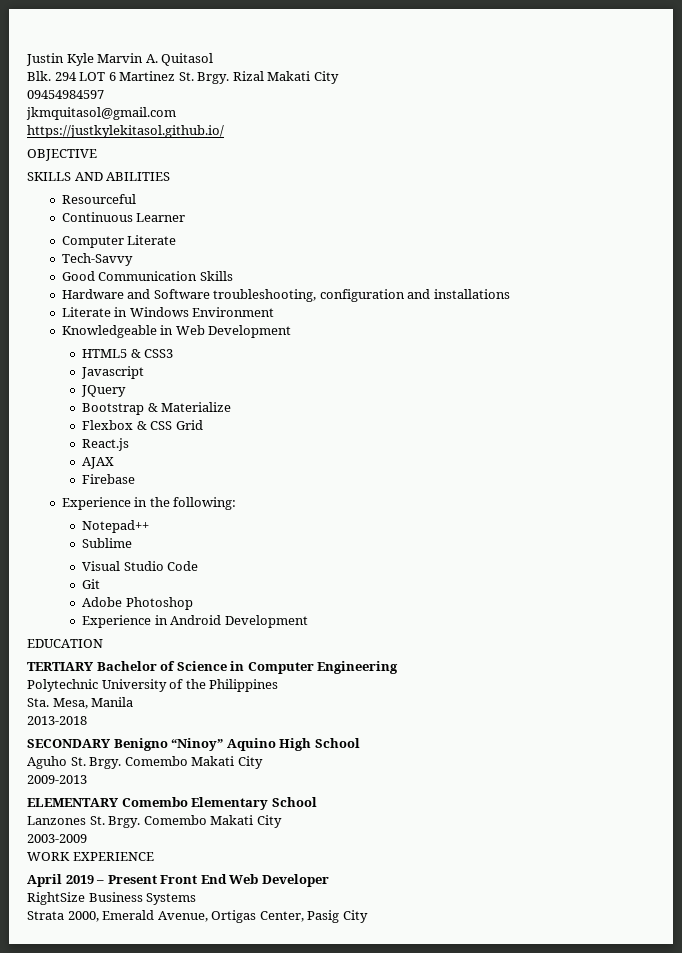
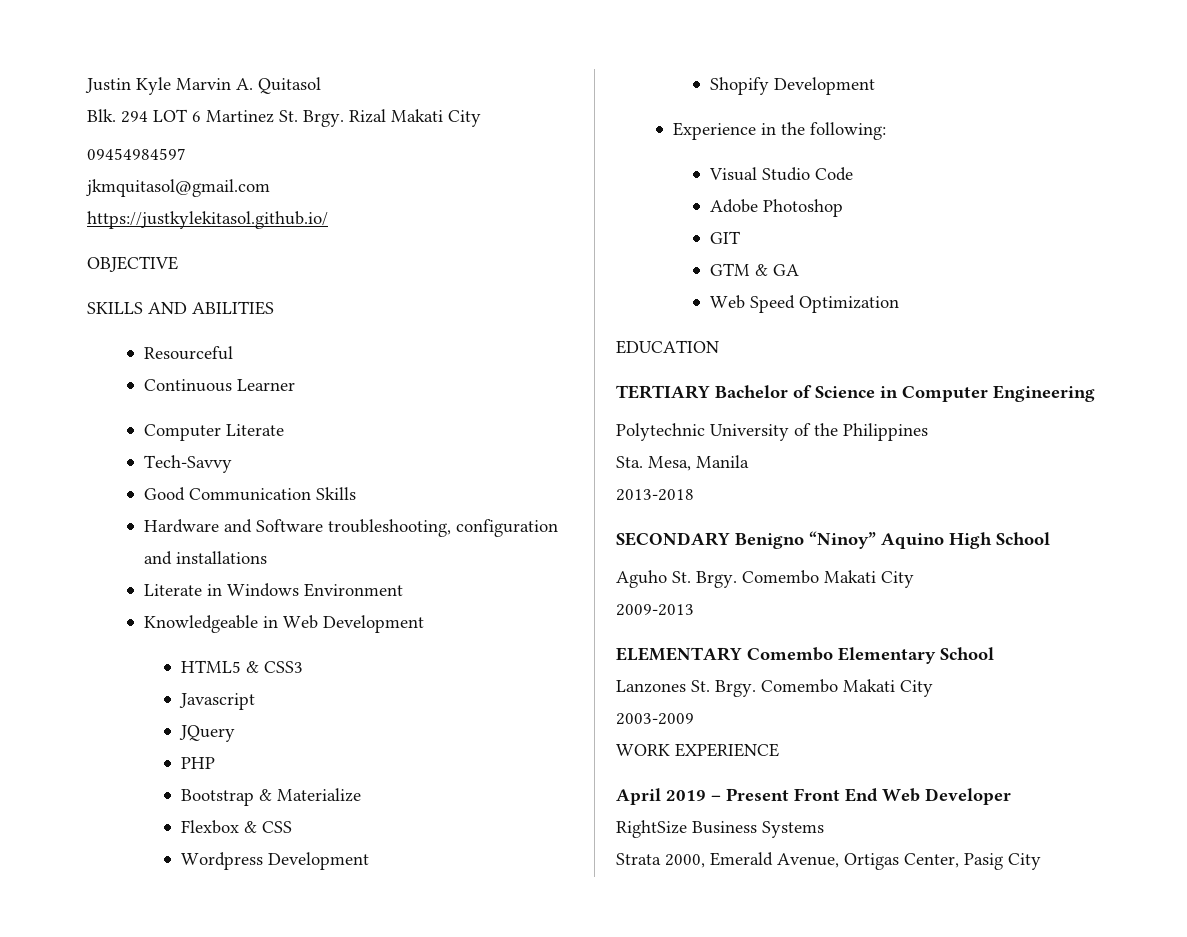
(127, 391) none -> [180,757,215,769] // PHP
[175,420,203,430] [82,438,130,451] [82,457,115,469] [82,474,136,484] Grid // React.js // AJAX // Firebase -> [180,852,369,870] [709,77,875,95] // Wordpress Development // Shopify Development
[82,520,150,533] [82,538,133,548] // Notepad++ // Sublime -> (887, 131) none
[82,579,101,589] // Git -> (853, 174) none
[82,615,308,628] Experience in Android Development -> [709,231,740,244] [709,263,799,276] [709,295,899,313] GIT // GTM & GA // Web Speed Optimization

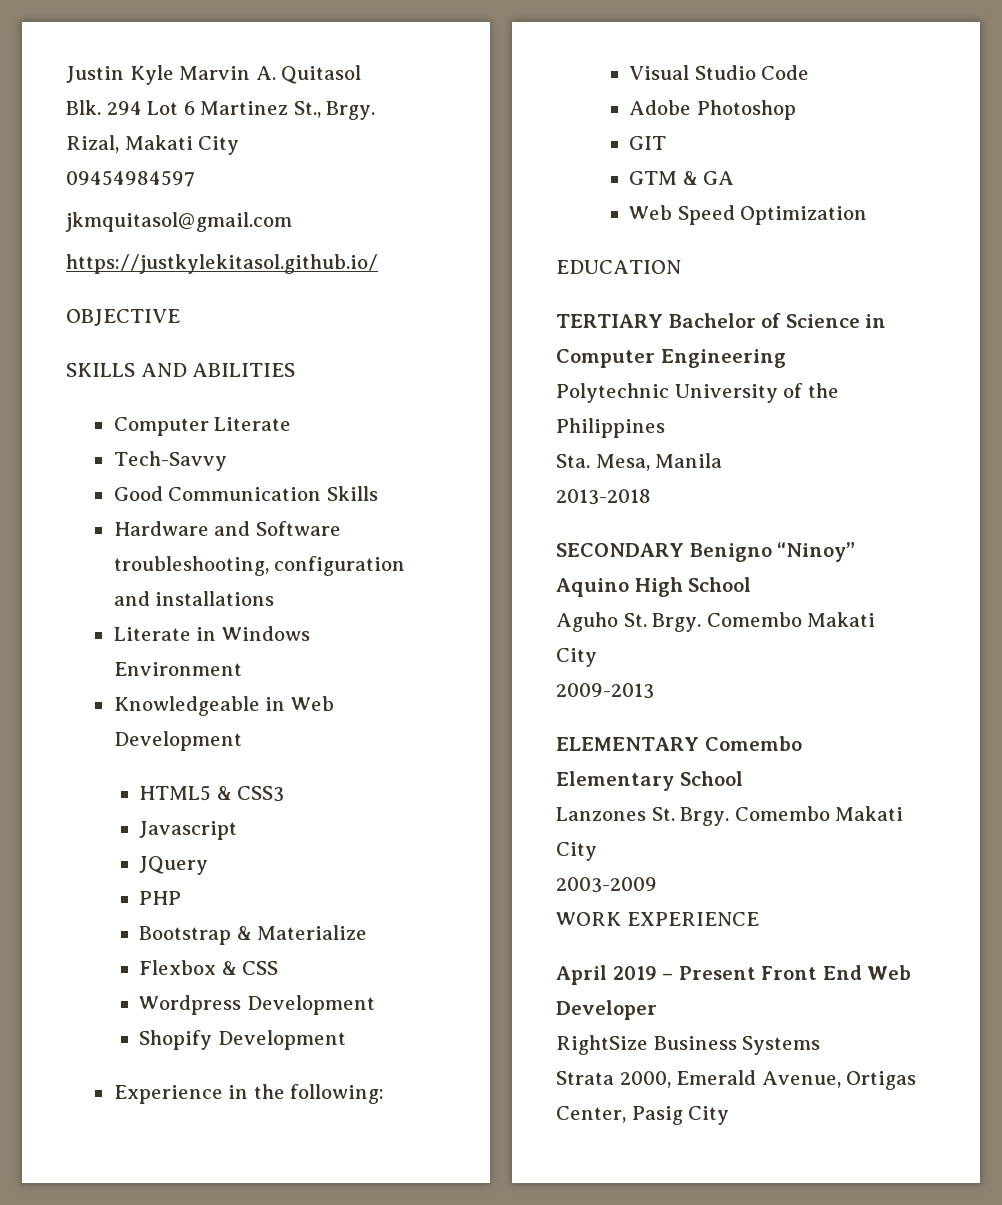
[153,109,187,122] LOT -> [147,101,179,115] Lot
[279,109,386,127] St. Brgy. Rizal -> [293,101,376,120] [66,135,119,153] St., Brgy. Rizal,
[144,346,234,360] [144,379,296,392] // Resourceful // Continuous Learner -> (296, 370) none

